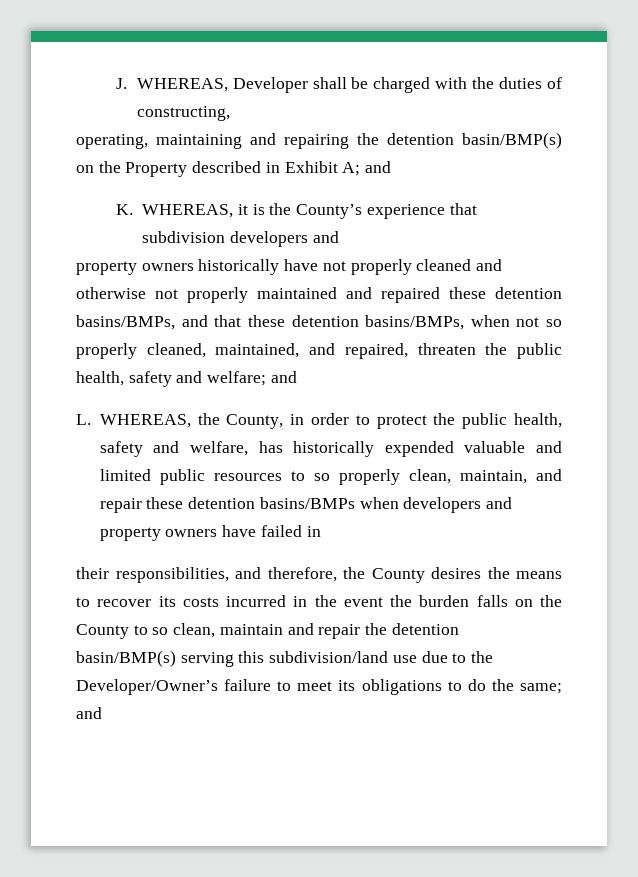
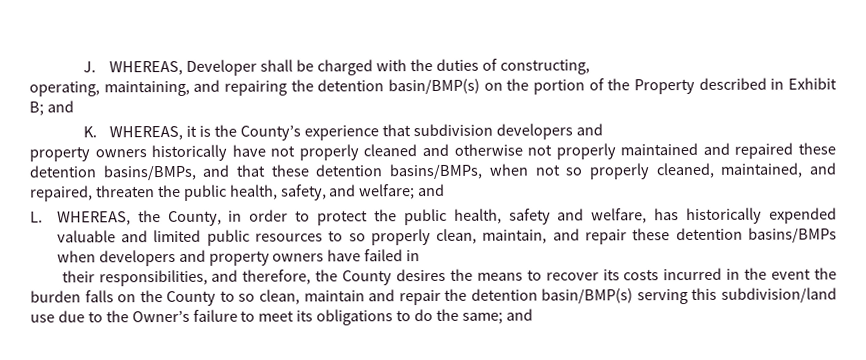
[156,134,242,149] maintaining -> [103,80,190,97] maintaining,
(121, 167) none -> [533,78,631,95] portion of the
[342,162,361,176] A; -> [29,101,44,116] B;
[128,371,172,387] safety -> [280,184,327,201] safety,
[76,679,218,695] Developer/Owner’s -> [131,310,190,323] Owner’s

